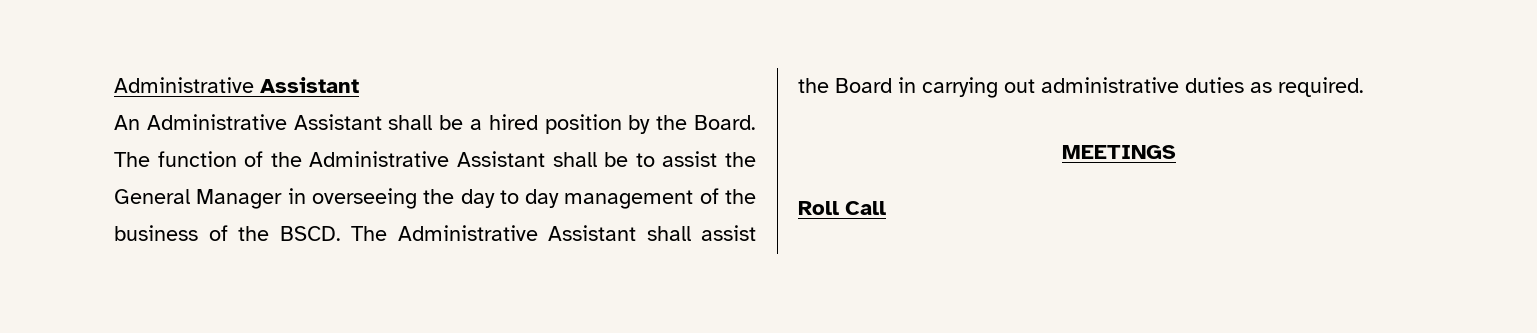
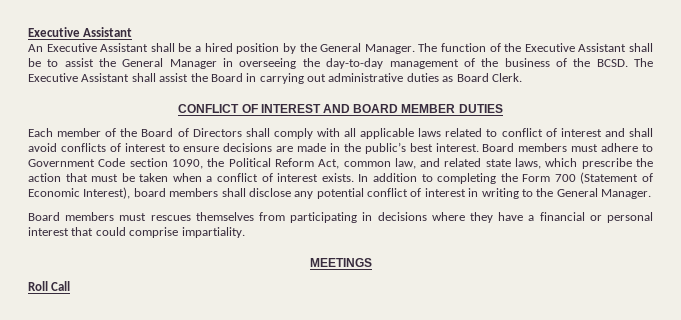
[114,77,254,93] Administrative -> [28,27,80,37] Executive
[146,114,287,130] Administrative -> [46,43,97,52] Executive
[694,115,756,130] Board. -> [320,43,415,54] General Manager.
[309,151,450,167] Administrative -> [524,43,575,52] Executive
[460,189,560,208] day to day -> [326,58,384,69] day-to-day
[279,225,538,241] BSCD. The Administrative -> [596,58,654,67] [28,73,78,82] BCSD. The Executive
[1278,77,1364,97] required. -> [456,73,522,82] [178,104,503,113] [28,128,653,139] [28,142,654,154] [28,158,653,169] [28,172,653,184] [28,187,651,199] [28,212,653,223] [28,227,245,238] Board Clerk. // CONFLICT OF INTEREST AND BOARD MEMBER DUTIES // Each member of the Board of Directors shall comply with all applicable laws related to conflict of interest and shall avoid conflicts of interest to ensure decisions are made in the public’s best interest. Board members must adhere to Government Code section 1090, the Political Reform Act, common law, and related state laws, which prescribe the action that must be taken when a conflict of interest exists. In addition to completing the Form 700 (Statement of Economic Interest), board members shall disclose any potential conflict of interest in writing to the General Manager. // Board members must rescues themselves from participating in decisions where they have a financial or personal interest that could comprise impartiality.

